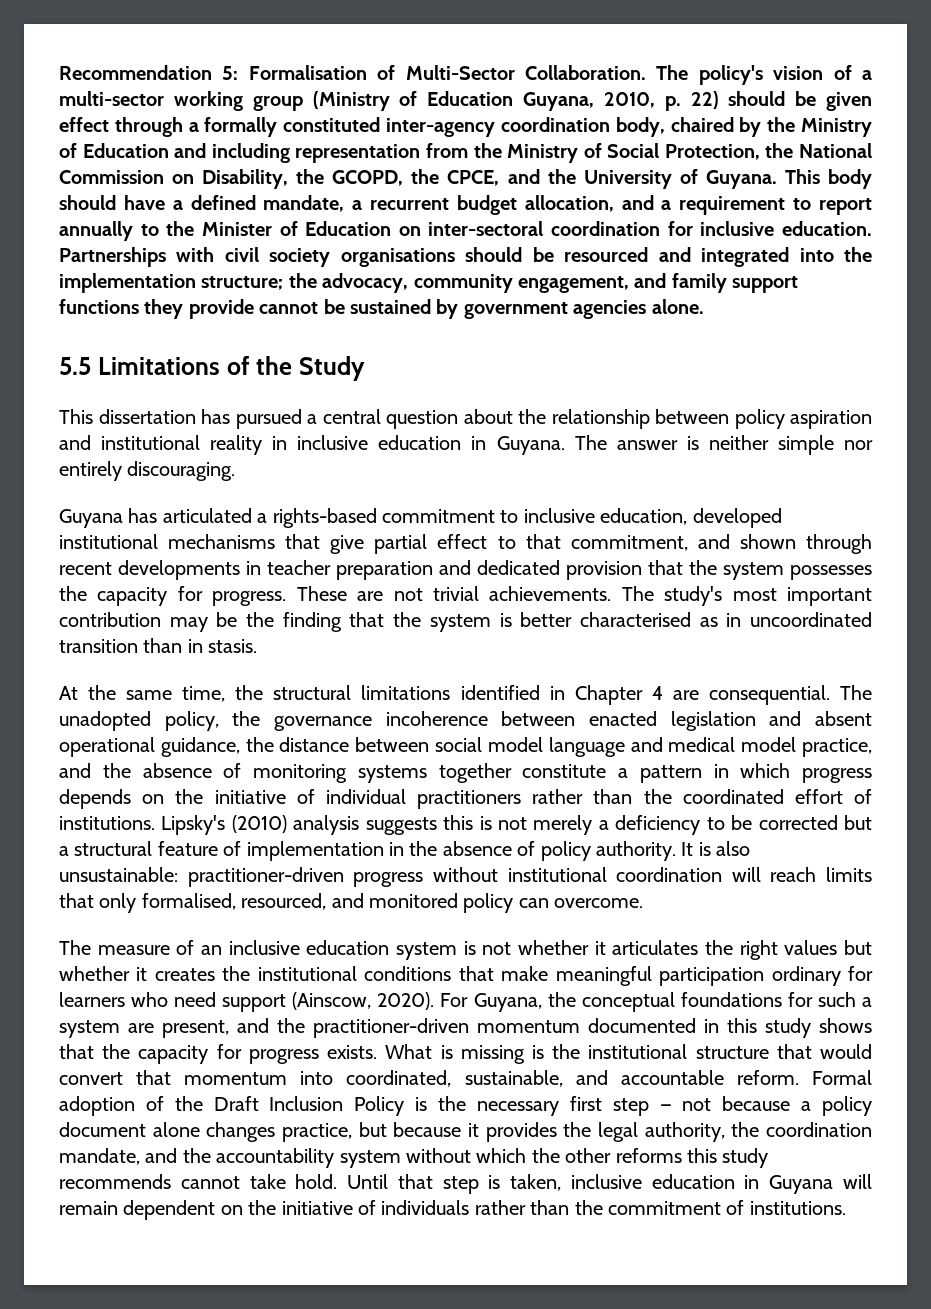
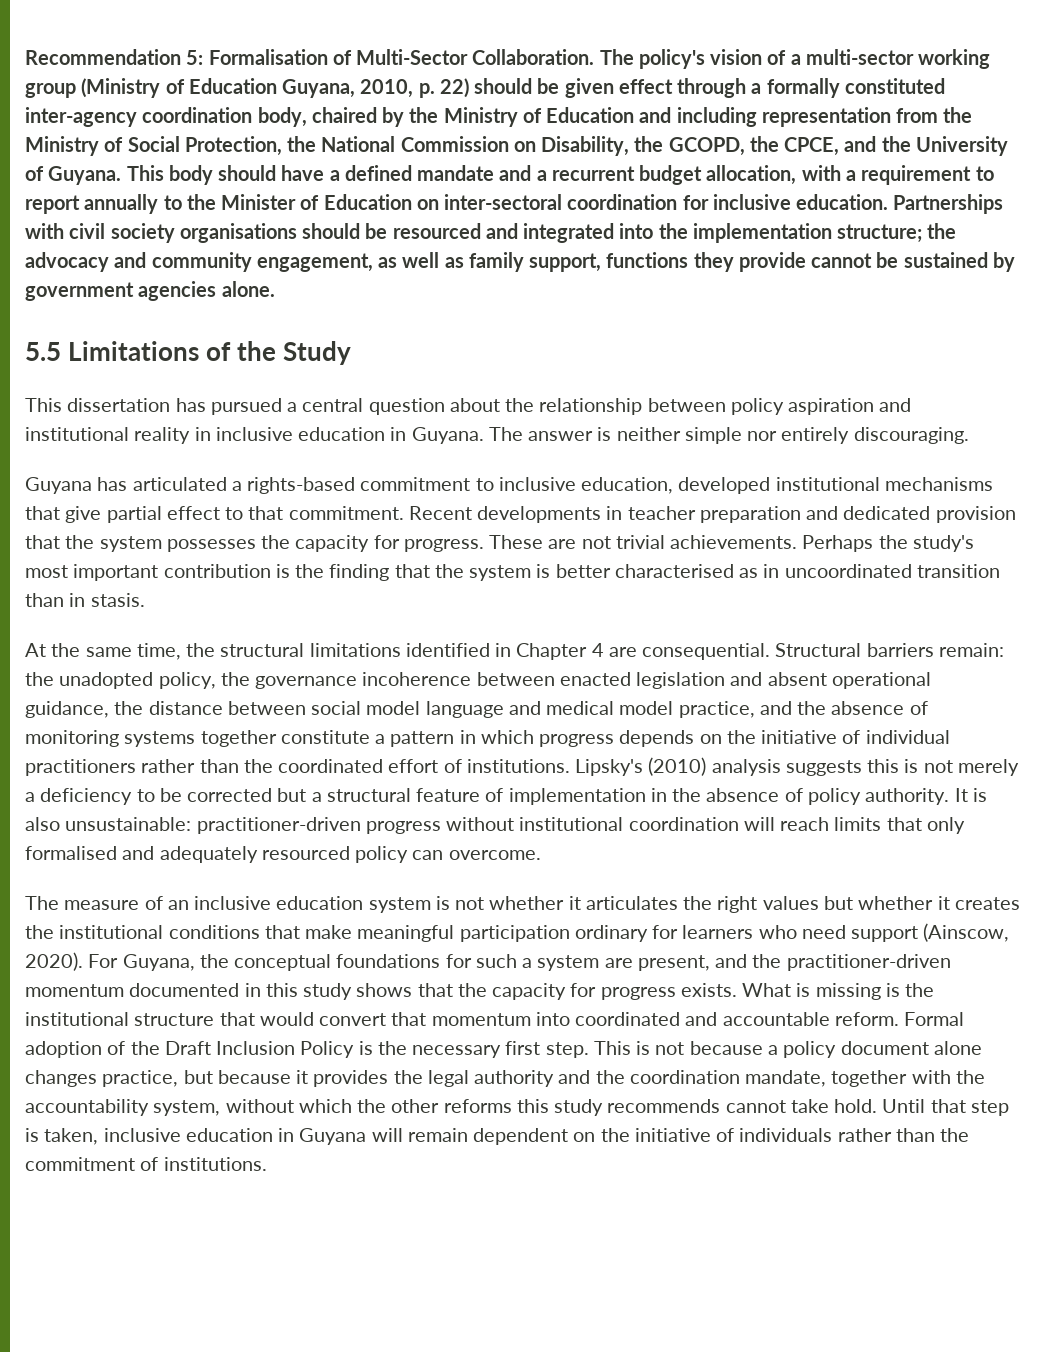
[263,195,345,212] mandate, -> [417,165,532,181] mandate and
[621,195,654,210] and -> [801,165,841,181] with
[322,273,799,293] advocacy, community engagement, and family support -> [25,252,602,272] advocacy and community engagement, as well as family support,
[570,534,873,554] [59,562,112,575] commitment, and shown through recent -> [288,506,472,520] commitment. Recent
[621,586,654,601] The -> [802,535,908,552] Perhaps the
[169,612,238,632] may be -> [275,564,290,578] is
[840,685,873,700] The -> [775,643,1004,657] [25,672,54,686] Structural barriers remain: the
[141,893,458,910] formalised, resourced, and monitored -> [25,846,350,863] formalised and adequately resourced
[346,1070,563,1087] coordinated, sustainable, -> [575,1012,681,1026] coordinated
[612,1098,672,1116] step — -> [545,1041,651,1058] step. This is
[644,1122,725,1142] authority, -> [474,1070,591,1087] authority and
[145,1148,178,1163] and -> [831,1070,951,1087] together with
[339,1150,401,1168] system -> [153,1100,221,1116] system,

